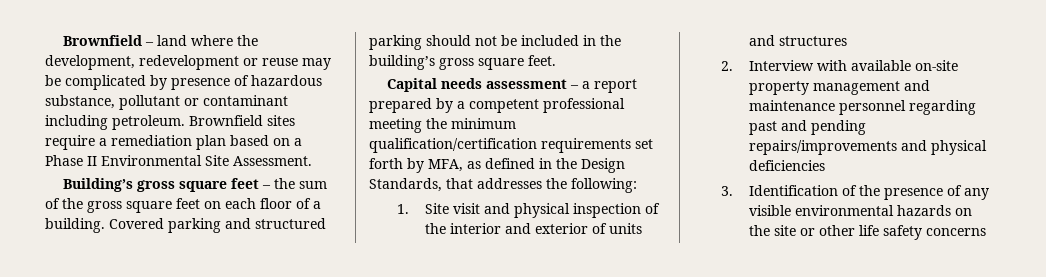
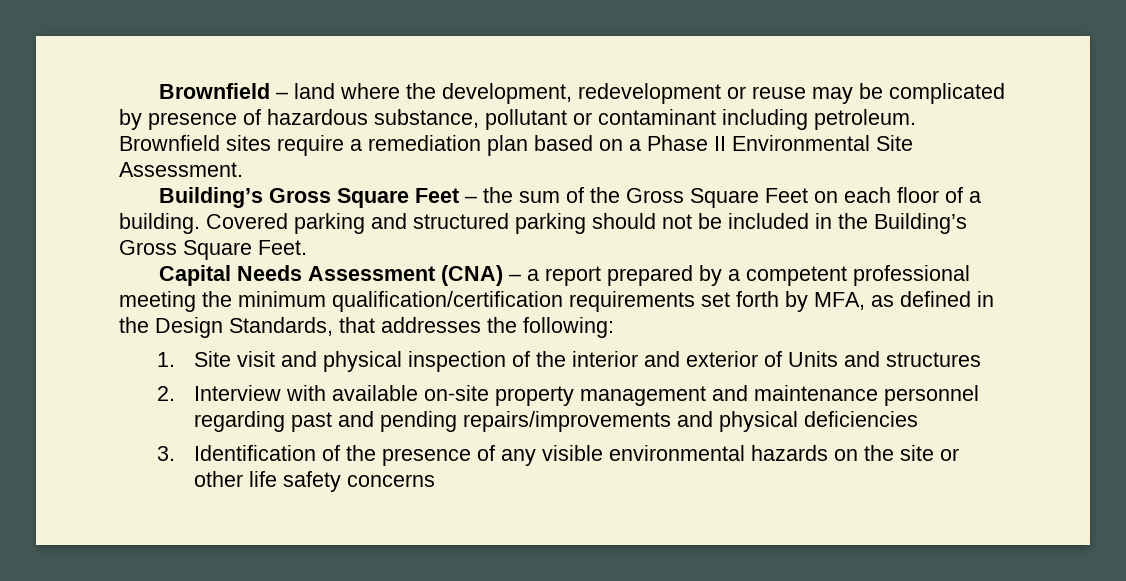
[137,178,260,192] gross square feet -> [268,188,459,208] Gross Square Feet
[87,198,200,213] gross square feet -> [625,188,808,208] Gross Square Feet
[369,55,556,70] [387,78,568,92] building’s gross square feet. // Capital needs assessment -> [874,213,967,234] [119,240,307,260] [158,265,503,286] Building’s Gross Square Feet. // Capital Needs Assessment (CNA)
[608,223,642,234] units -> [788,351,839,367] Units

